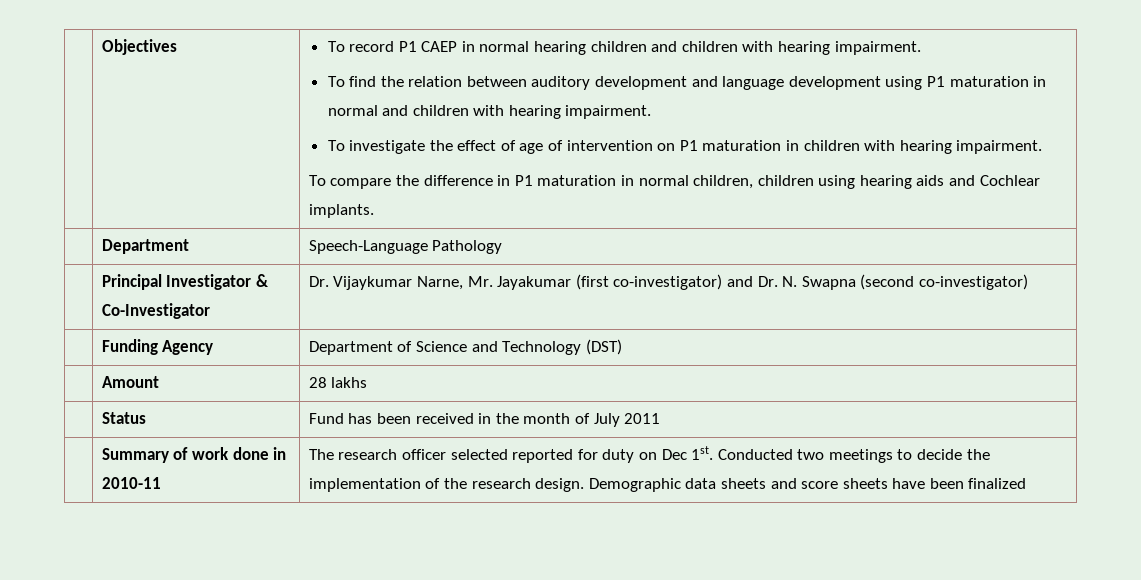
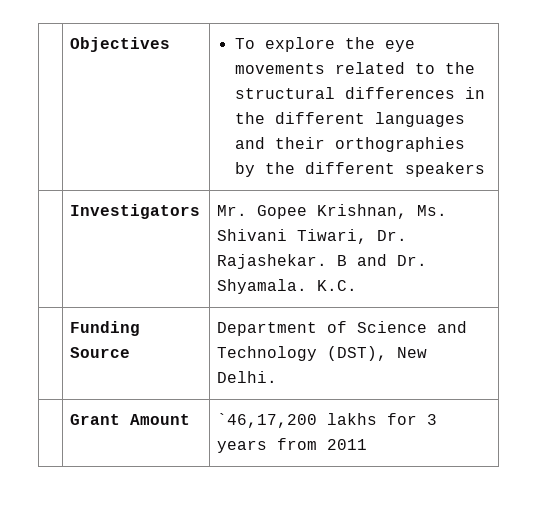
[349,41,921,55] [327,76,1047,90] [327,105,652,119] [327,140,1043,154] [308,175,1040,189] [308,204,374,218] [101,239,189,254] [308,240,503,254] [101,274,270,290] [101,303,210,319] [308,274,1028,290] record P1 CAEP in normal hearing children and children with hearing impairment. // To find the relation between auditory development and language development using P1 maturation in normal and children with hearing impairment. // To investigate the effect of age of intervention on P1 maturation in children with hearing impairment. // To compare the difference in P1 maturation in normal children, children using hearing aids and Cochlear implants. // | Department | Speech-Language Pathology // | Principal Investigator & Co-Investigator | Dr. Vijaykumar Narne, Mr. Jayakumar (first co-investigator) and Dr. N. Swapna (second co-investigator) -> [264,37,415,52] [234,62,475,74] [234,87,485,99] [234,112,465,127] [234,137,465,152] [234,162,485,177] [70,204,201,219] [217,204,448,219] [217,229,408,244] [217,254,428,269] [217,279,358,294] explore the eye movements related to the structural differences in the different languages and their orthographies by the different speakers // | Investigators | Mr. Gopee Krishnan, Ms. Shivani Tiwari, Dr. Rajashekar. B and Dr. Shyamala. K.C.
[162,340,214,355] Agency -> [70,347,131,358] Source
[585,339,622,355] (DST) // | -> [327,346,428,361] [217,371,278,383] [70,414,121,425] (DST), New Delhi. // | Grant
[308,377,327,388] 28 -> [217,413,318,428] `46,17,200
[101,412,146,424] [308,413,661,427] [101,447,287,463] [101,477,161,489] [308,446,990,463] [308,478,1027,492] // | Status | Fund has been received in the month of July 2011 // | Summary of work done in 2010-11 | The research officer selected reported for duty on Dec 1st. Conducted two meetings to decide the implementation of the research design. Demographic data sheets and score sheets have been finalized -> [387,413,438,425] [217,438,368,453] for 3 years from 2011

